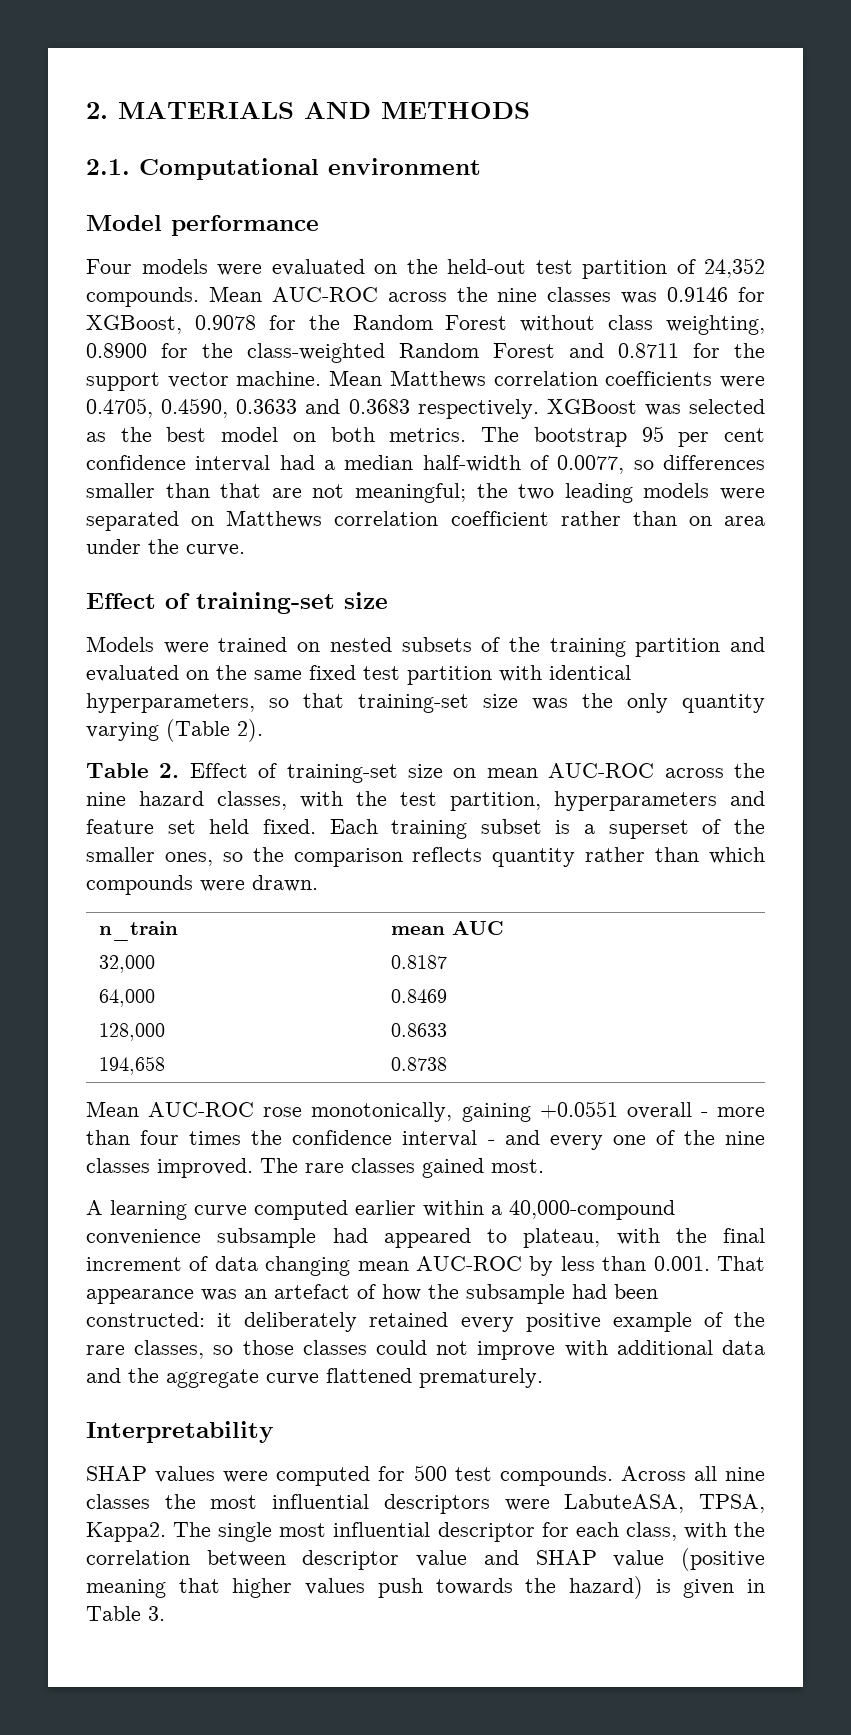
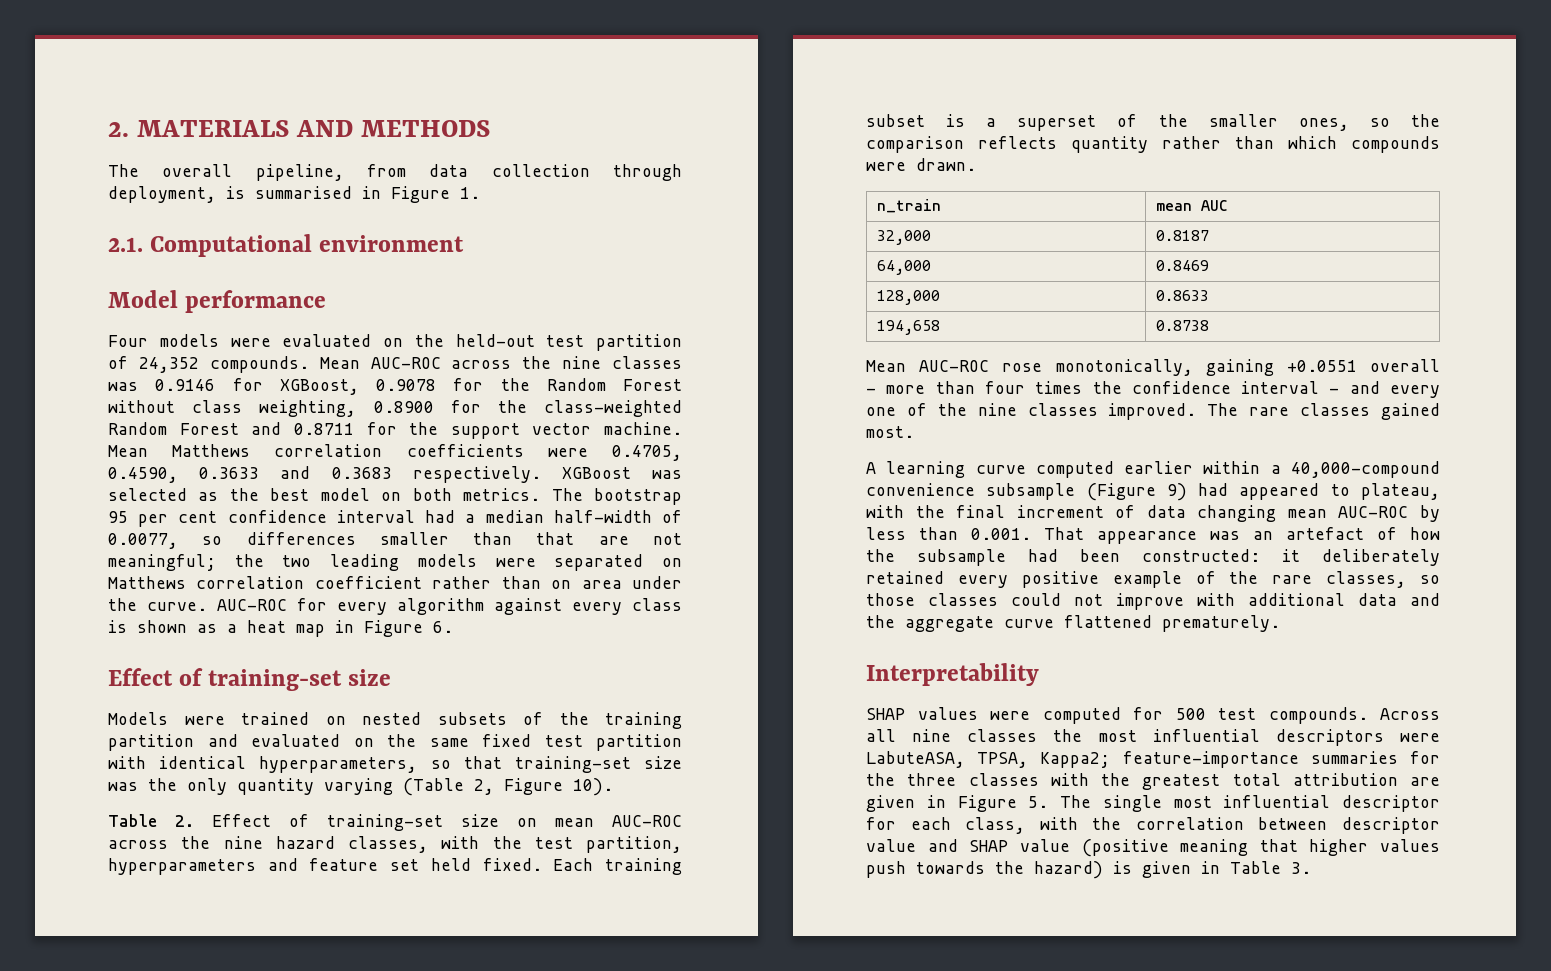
(530, 110) none -> [108,164,682,181] [108,186,480,203] // The overall pipeline, from data collection through deployment, is summarised in Figure 1.
(245, 550) none -> [217,598,682,615] [108,620,453,637] AUC-ROC for every algorithm against every class is shown as a heat map in Figure 6.
[237,719,263,742] 2). -> [474,778,613,796] 2, Figure 10).
(317, 1238) none -> [1086,483,1187,501] (Figure 9)
[86,1522,166,1542] Kappa2. -> [1040,751,1440,768] [866,773,1440,790] [866,795,1049,812] Kappa2; feature-importance summaries for the three classes with the greatest total attribution are given in Figure 5.

